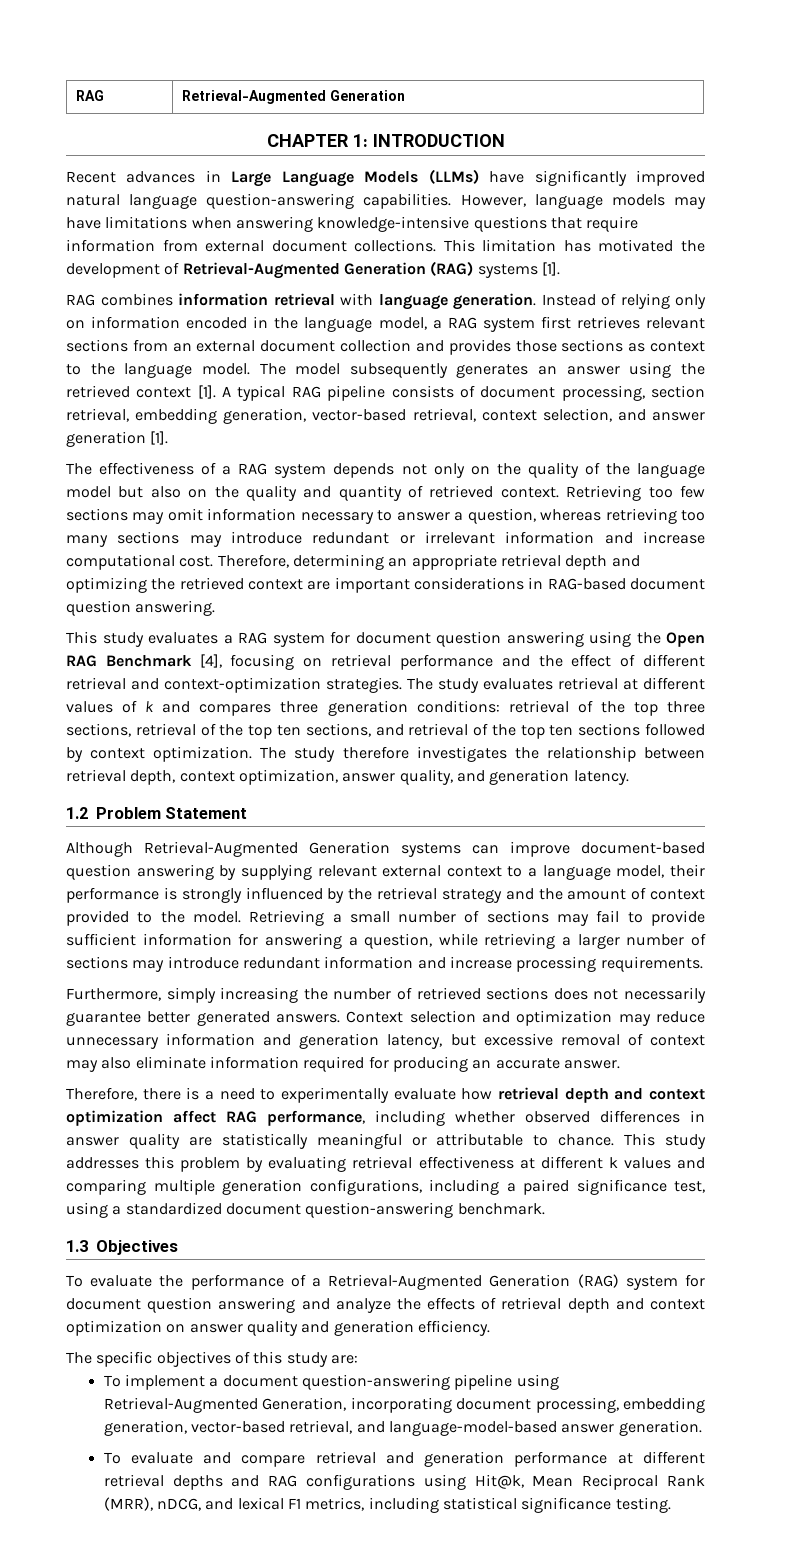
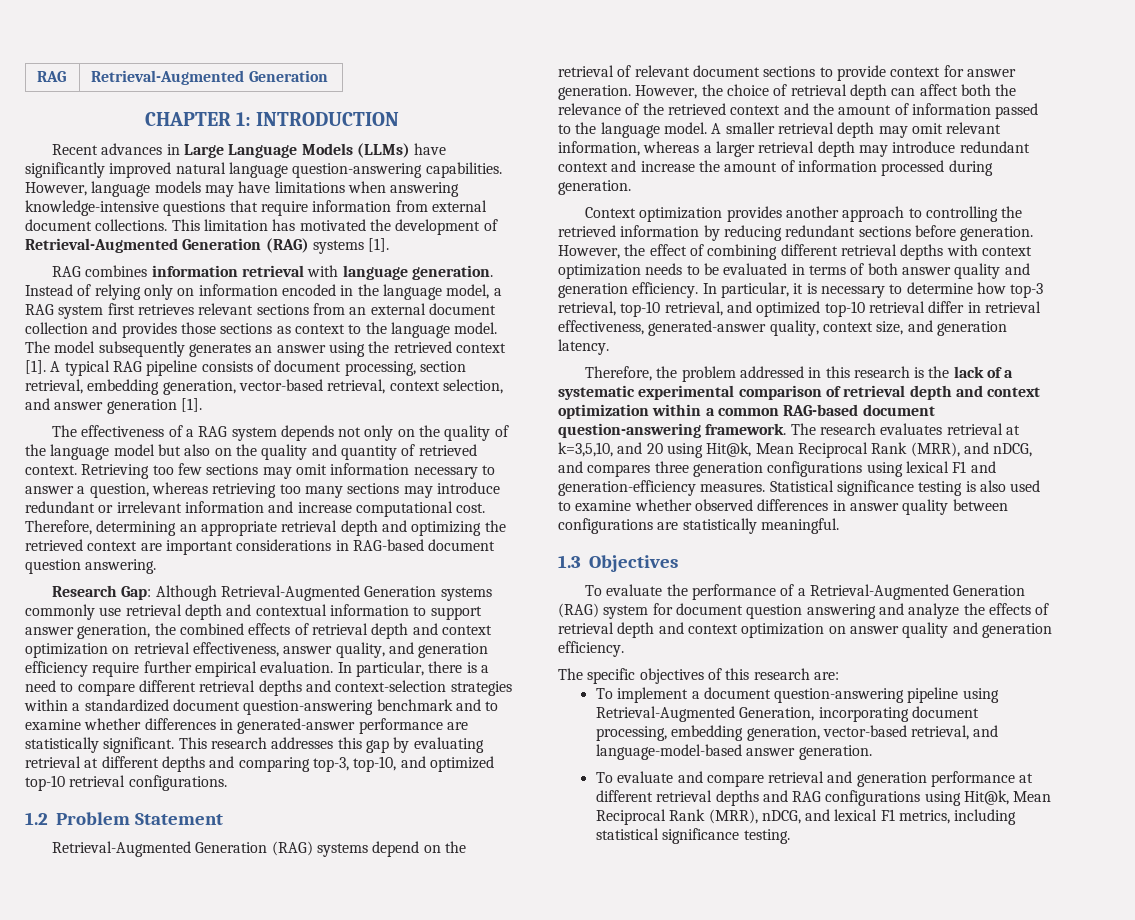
[66,631,705,647] [66,654,705,670] [66,677,705,693] [66,700,706,716] [66,723,705,739] [66,746,705,762] [66,769,629,785] This study evaluates a RAG system for document question answering using the Open RAG Benchmark [4], focusing on retrieval performance and the effect of different retrieval and context-optimization strategies. The study evaluates retrieval at different values of k and compares three generation conditions: retrieval of the top three sections, retrieval of the top ten sections, and retrieval of the top ten sections followed by context optimization. The study therefore investigates the relationship between retrieval depth, context optimization, answer quality, and generation latency. -> [51,585,492,601] [25,604,482,620] [25,623,492,639] [25,642,489,658] [25,661,489,677] [25,680,512,696] [24,699,499,715] [25,718,468,734] [25,737,484,753] [25,756,494,772] [25,775,227,791] Research Gap: Although Retrieval-Augmented Generation systems commonly use retrieval depth and contextual information to support answer generation, the combined effects of retrieval depth and context optimization on retrieval effectiveness, answer quality, and generation efficiency require further empirical evaluation. In particular, there is a need to compare different retrieval depths and context-selection strategies within a standardized document question-answering benchmark and to examine whether differences in generated-answer performance are statistically significant. This research addresses this gap by evaluating retrieval at different depths and comparing top-3, top-10, and optimized top-10 retrieval configurations.
[66,841,705,857] [66,864,705,880] [66,887,705,903] [66,910,705,926] [66,933,706,949] [66,956,703,972] [66,987,707,1003] [66,1010,705,1026] [66,1033,705,1049] [66,1056,620,1072] [66,1087,705,1103] [66,1110,445,1126] Although Retrieval-Augmented Generation systems can improve document-based question answering by supplying relevant external context to a language model, their performance is strongly influenced by the retrieval strategy and the amount of context provided to the model. Retrieving a small number of sections may fail to provide sufficient information for answering a question, while retrieving a larger number of sections may introduce redundant information and increase processing requirements. // Furthermore, simply increasing the number of retrieved sections does not necessarily guarantee better generated answers. Context selection and optimization may reduce unnecessary information and generation latency, but excessive removal of context may also eliminate information required for producing an accurate answer. // Therefore, there is a need to experimentally evaluate how retrieval depth and context optimization affect RAG performance, including -> [51,841,466,857] [558,65,1016,81] [558,84,1017,100] [558,103,1039,119] [558,122,1002,138] [558,141,1030,157] [558,160,993,176] [558,180,631,195] [584,206,1023,222] [558,225,1034,241] [558,244,1032,260] [558,263,1030,279] [558,282,1044,298] [558,301,1041,317] [558,320,1007,336] [558,339,609,355] [584,366,1014,382] [558,385,1041,400] [558,404,935,419] [558,423,1020,438] [558,442,1033,458] [558,461,996,477] [558,480,1041,496] [558,500,632,511] Retrieval-Augmented Generation (RAG) systems depend on the retrieval of relevant document sections to provide context for answer generation. However, the choice of retrieval depth can affect both the relevance of the retrieved context and the amount of information passed to the language model. A smaller retrieval depth may omit relevant information, whereas a larger retrieval depth may introduce redundant context and increase the amount of information processed during generation. // Context optimization provides another approach to controlling the retrieved information by reducing redundant sections before generation. However, the effect of combining different retrieval depths with context optimization needs to be evaluated in terms of both answer quality and generation efficiency. In particular, it is necessary to determine how top-3 retrieval, top-10 retrieval, and optimized top-10 retrieval differ in retrieval effectiveness, generated-answer quality, context size, and generation latency. // Therefore, the problem addressed in this research is the lack of a systematic experimental comparison of retrieval depth and context optimization within a common RAG-based document question-answering framework. The research evaluates retrieval at k=3,5,10, and 20 using Hit@k, Mean Reciprocal Rank (MRR), and nDCG, and compares three generation configurations using lexical F1 and generation-efficiency measures. Statistical significance testing is also used to examine
[188,1133,707,1149] [66,1156,705,1172] [66,1179,705,1195] [66,1202,545,1218] are statistically meaningful or attributable to chance. This study addresses this problem by evaluating retrieval effectiveness at different k values and comparing multiple generation configurations, including a paired significance test, using a standardized document question-answering benchmark. -> [952,499,1008,511] [558,518,839,534] between configurations are statistically meaningful.
[286,1352,328,1367] study -> [753,668,810,680] research

